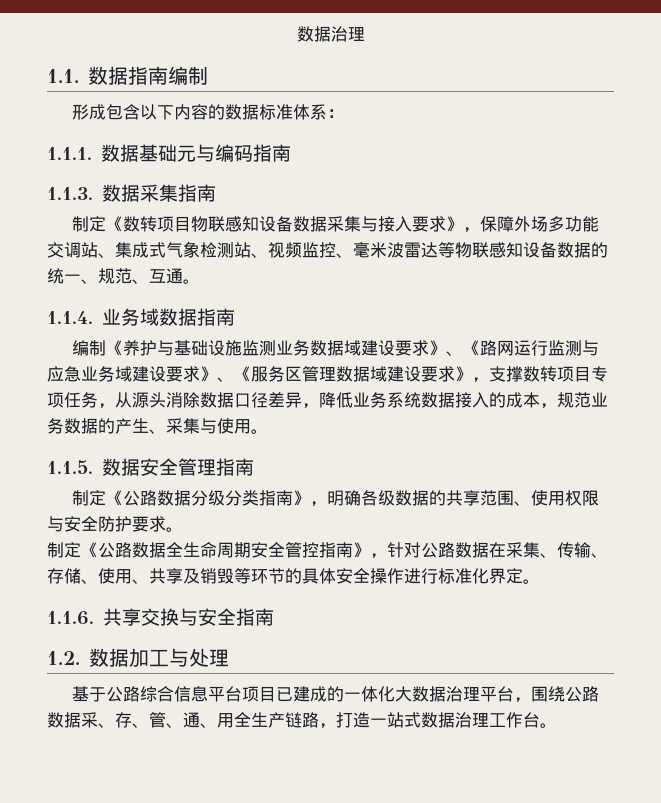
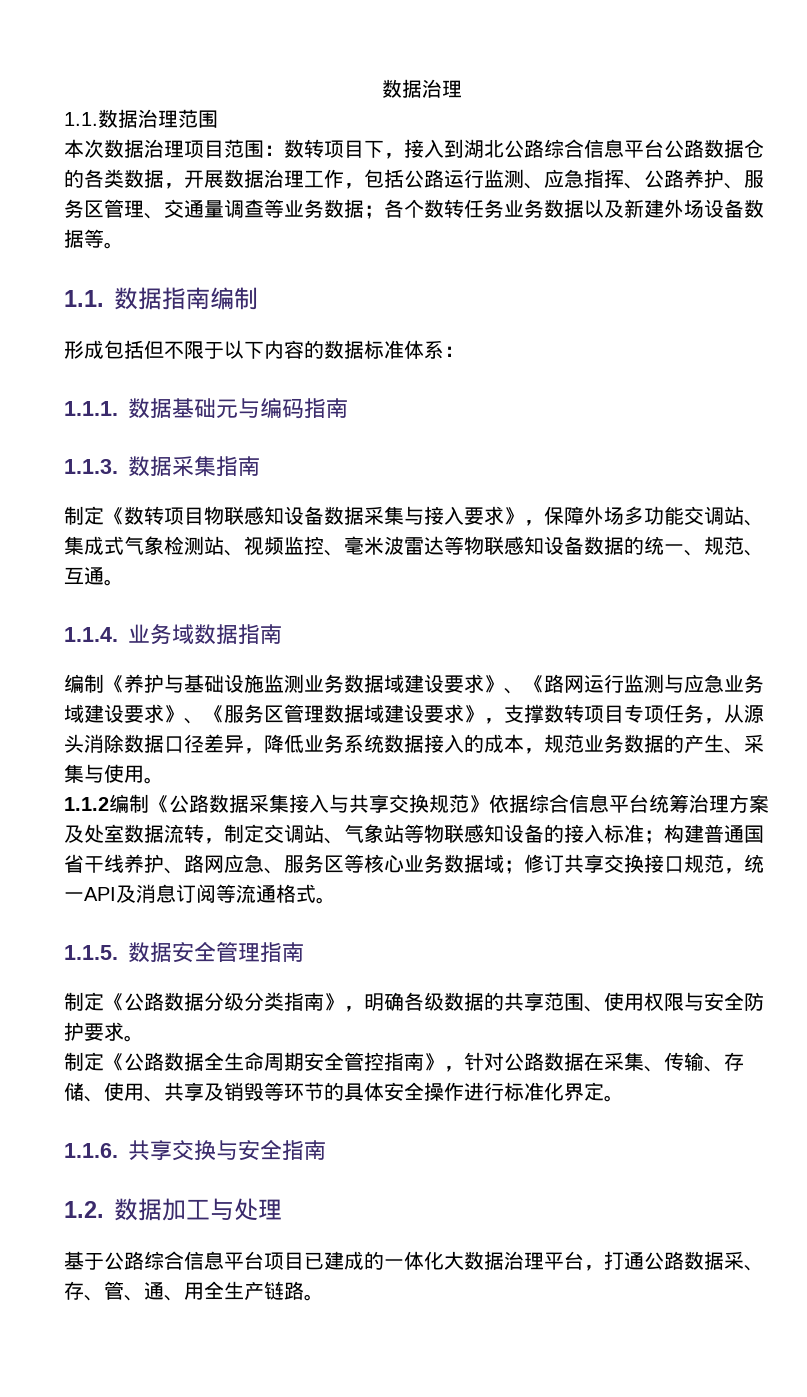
[296,26,365,42] 数据治理 -> [382,79,462,98] [64,109,218,128] [64,139,764,159] [64,169,764,189] [64,199,764,219] [64,229,124,249] 数据治理 // 1.1.数据治理范围 // 本次数据治理项目范围：数转项目下，接入到湖北公路综合信息平台公路数据仓的各类数据，开展数据治理工作，包括公路运行监测、应急指挥、公路养护、服务区管理、交通量调查等业务数据；各个数转任务业务数据以及新建外场设备数据等。
[123,104,141,120] 含 -> [124,340,224,359] 括但不限于
(268, 431) none -> [64,794,769,813] [64,824,764,844] [64,854,764,874] [64,884,336,904] // 1.1.2编制《公路数据采集接入与共享交换规范》依据综合信息平台统筹治理方案及处室数据流转，制定交调站、气象站等物联感知设备的接入标准；构建普通国省干线养护、路网应急、服务区等核心业务数据域；修订共享交换接口规范，统一API及消息订阅等流通格式。
[531,686,566,702] 围绕 -> [604,1251,644,1270] 打通
[319,712,540,729] ，打造一站式数据治理工作台 -> (304, 1290) none

